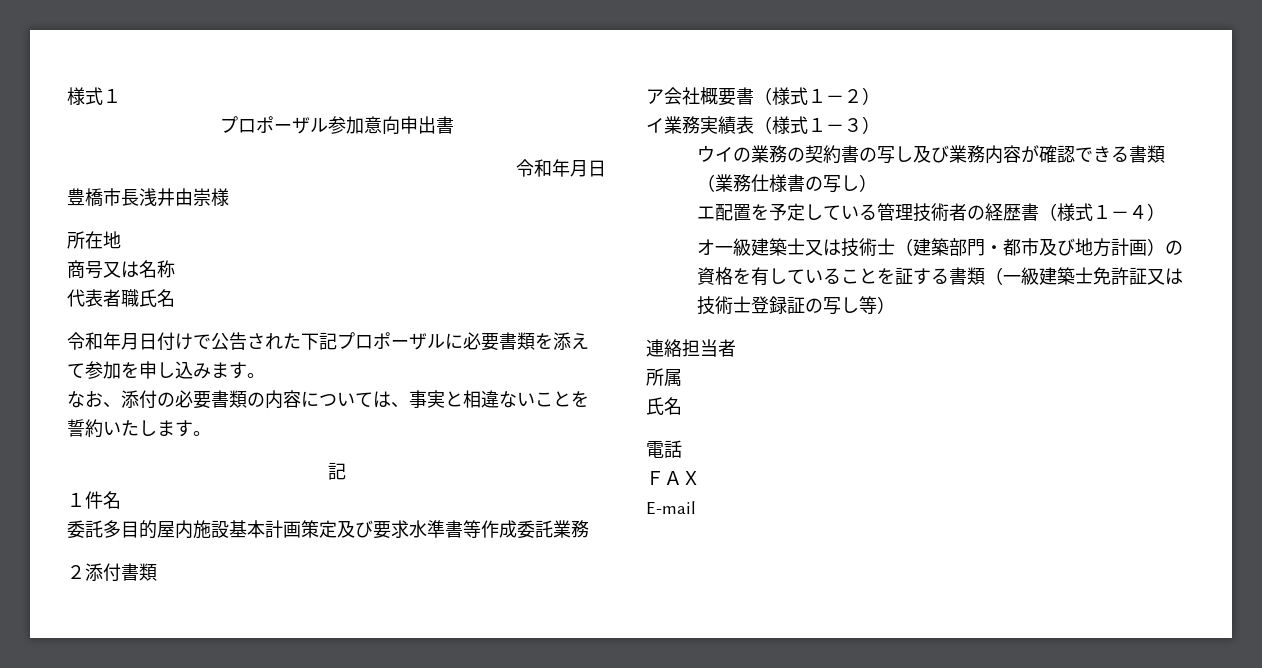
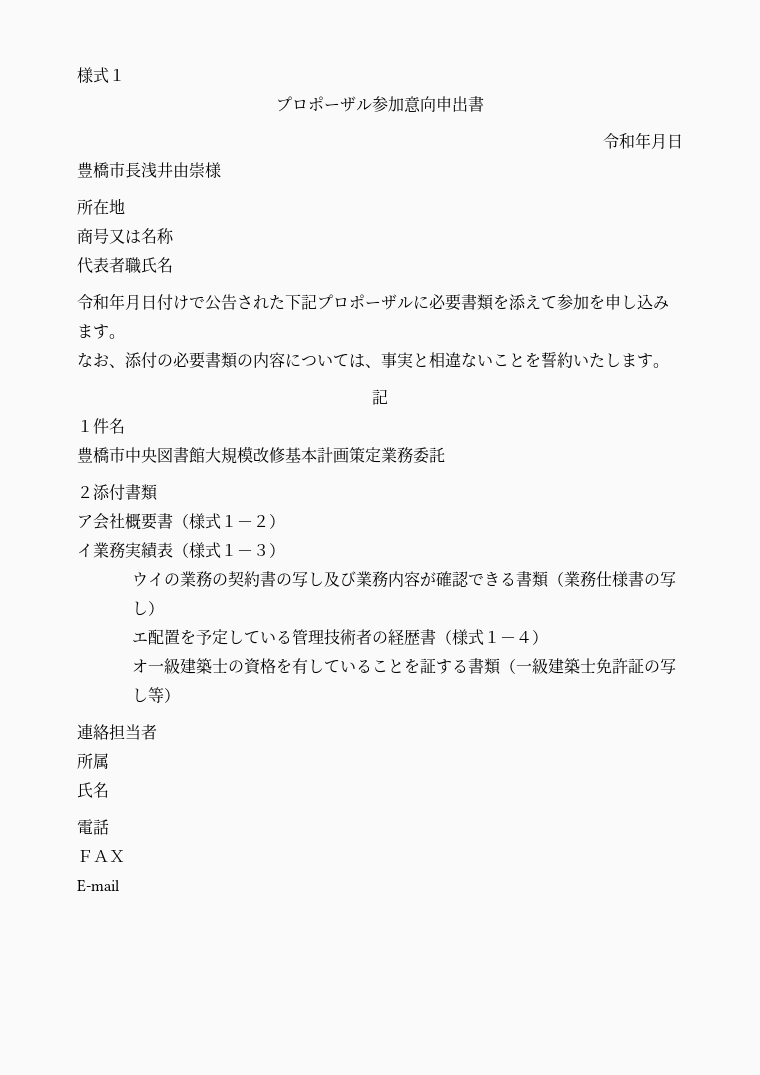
[67,520,589,539] 委託多目的屋内施設基本計画策定及び要求水準書等作成委託業務 -> [77,446,445,464] 豊橋市中央図書館大規模改修基本計画策定業務委託
[804,238,1165,257] 又は技術士（建築部門・都市及び地方計画） -> (228, 665) none
[1146,268,1183,285] [696,296,805,315] 又は技術士登録証 -> (644, 666) none

